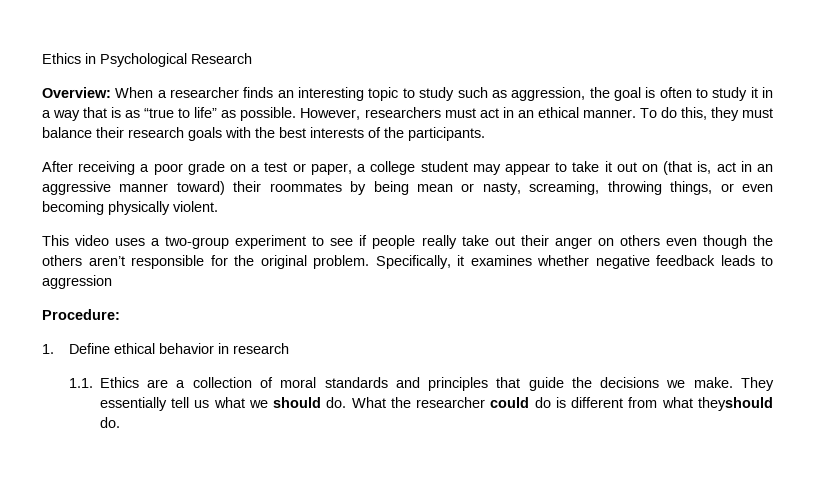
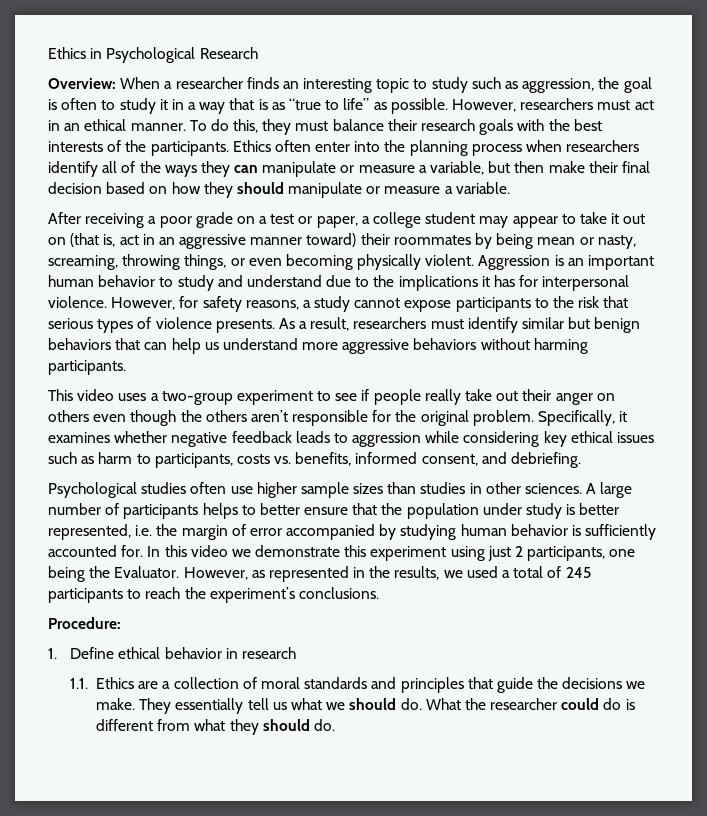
(485, 134) none -> [232,140,640,156] [48,161,650,177] [48,182,510,198] Ethics often enter into the planning process when researchers identify all of the ways they can manipulate or measure a variable, but then make their final decision based on how they should manipulate or measure a variable.
(218, 206) none -> [478,255,655,270] [48,275,630,291] [48,296,629,312] [48,317,641,333] [48,338,588,354] [48,360,126,375] Aggression is an important human behavior to study and understand due to the implications it has for interpersonal violence. However, for safety reasons, a study cannot expose participants to the risk that serious types of violence presents. As a result, researchers must identify similar but benign behaviors that can help us understand more aggressive behaviors without harming participants.
(112, 282) none -> [425,431,655,447] [48,452,582,468] [48,482,633,498] [48,503,620,519] [48,524,657,540] [48,545,636,561] [48,566,591,582] [48,587,379,603] while considering key ethical issues such as harm to participants, costs vs. benefits, informed consent, and debriefing. // Psychological studies often use higher sample sizes than studies in other sciences. A large number of participants helps to better ensure that the population under study is better represented, i.e. the margin of error accompanied by studying human behavior is sufficiently accounted for. In this video we demonstrate this experiment using just 2 participants, one being the Evaluator. However, as represented in the results, we used a total of 245 participants to reach the experiment’s conclusions.
[698,397,773,411] theyshould -> [229,719,310,735] they should

